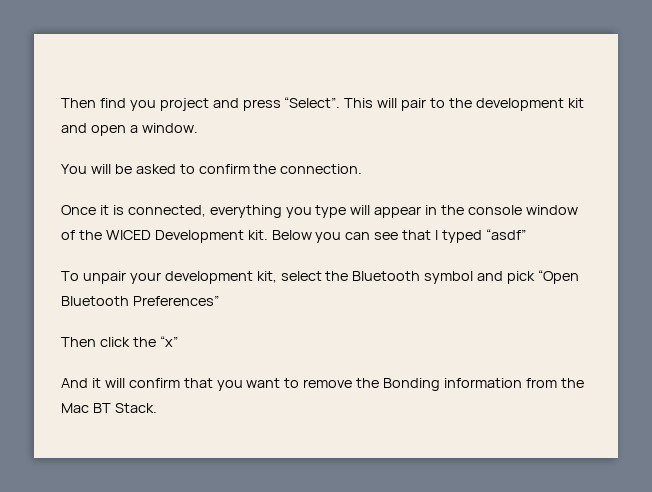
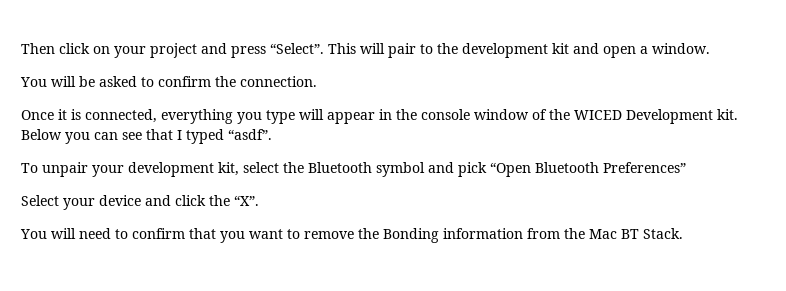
[61,98,156,111] Then find you -> [21,43,146,58] Then click on your
[485,229,526,240] “asdf” -> [228,129,272,140] “asdf”.
[61,336,178,347] [61,378,125,388] Then click the “x” // And it will -> [21,195,259,210] [20,228,128,239] Select your device and click the “X”. // You will need to

